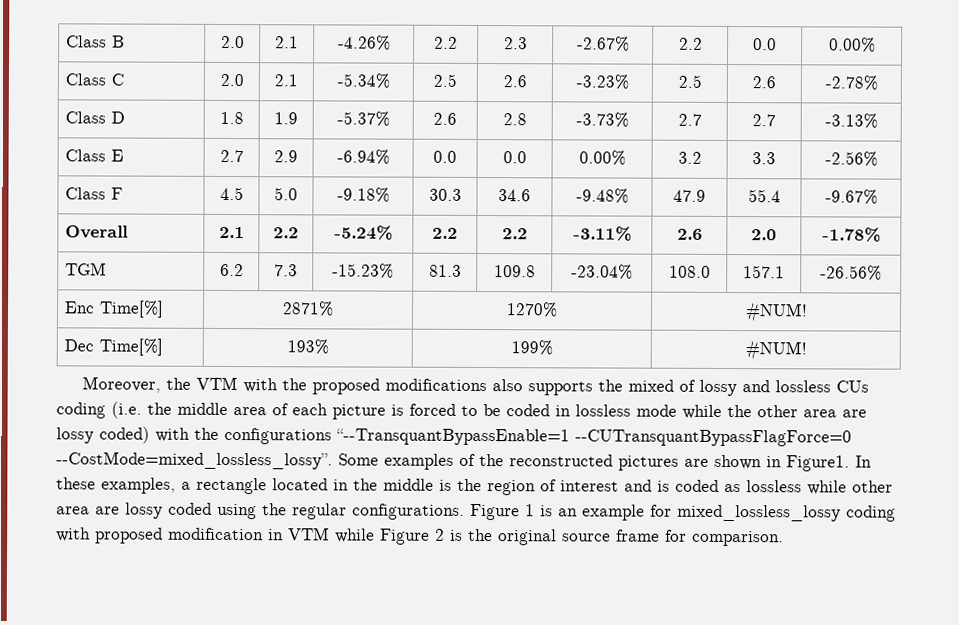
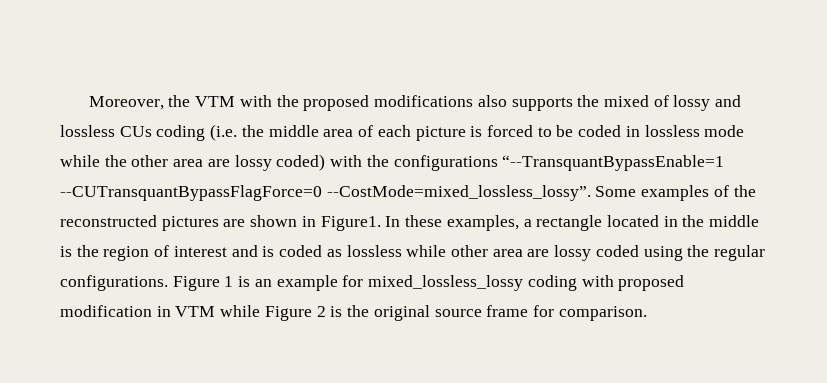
[66,35,126,48] [220,35,245,49] [275,36,299,49] [337,35,391,51] [434,36,458,49] [503,37,528,50] [576,36,630,52] [678,37,703,50] [753,38,777,51] [828,37,876,53] [65,73,125,86] [219,73,244,87] [274,74,298,87] [336,73,390,89] [433,73,457,87] [502,75,527,88] [575,74,629,90] [677,74,702,88] [752,76,776,89] [824,75,878,91] [65,111,126,124] [219,111,244,125] [274,112,298,125] [336,111,390,127] [433,112,457,125] [502,113,527,126] [575,112,629,128] [677,113,702,126] [752,114,776,127] [824,113,878,129] [65,149,125,162] [219,149,244,163] [274,150,298,163] [336,149,390,165] [433,150,457,163] [502,151,527,164] [578,150,626,166] [677,151,702,164] [752,152,776,165] [824,151,878,167] [65,187,124,200] [219,186,244,201] [274,187,298,201] [336,187,390,203] [428,188,462,201] [498,189,531,202] [575,188,629,204] [673,189,706,202] [747,189,781,203] [824,189,878,205] [65,225,129,239] [218,226,245,239] [273,227,299,239] [333,225,393,240] [432,227,458,239] [501,228,528,240] [572,226,632,241] [676,228,703,240] [751,229,777,241] [821,227,881,242] [65,262,108,276] [219,263,244,277] [274,264,298,277] [332,263,394,279] [428,264,462,277] [493,265,536,278] [571,264,633,280] [668,265,711,278] [743,265,785,279] [820,265,882,281] [64,300,165,318] [282,301,334,317] [506,302,558,318] [744,302,808,323] [64,338,164,356] [286,339,329,355] [510,340,553,356] [744,340,807,361] Class B | 2.0 | 2.1 | -4.26% | 2.2 | 2.3 | -2.67% | 2.2 | 0.0 | 0.00% // Class C | 2.0 | 2.1 | -5.34% | 2.5 | 2.6 | -3.23% | 2.5 | 2.6 | -2.78% // Class D | 1.8 | 1.9 | -5.37% | 2.6 | 2.8 | -3.73% | 2.7 | 2.7 | -3.13% // Class E | 2.7 | 2.9 | -6.94% | 0.0 | 0.0 | 0.00% | 3.2 | 3.3 | -2.56% // Class F | 4.5 | 5.0 | -9.18% | 30.3 | 34.6 | -9.48% | 47.9 | 55.4 | -9.67% // Overall | 2.1 | 2.2 | -5.24% | 2.2 | 2.2 | -3.11% | 2.6 | 2.0 | -1.78% // TGM | 6.2 | 7.3 | -15.23% | 81.3 | 109.8 | -23.04% | 108.0 | 157.1 | -26.56% // Enc Time[%] | 2871% | 1270% | #NUM! // Dec Time[%] | 193% | 199% | #NUM! // -> (88, 103) none

